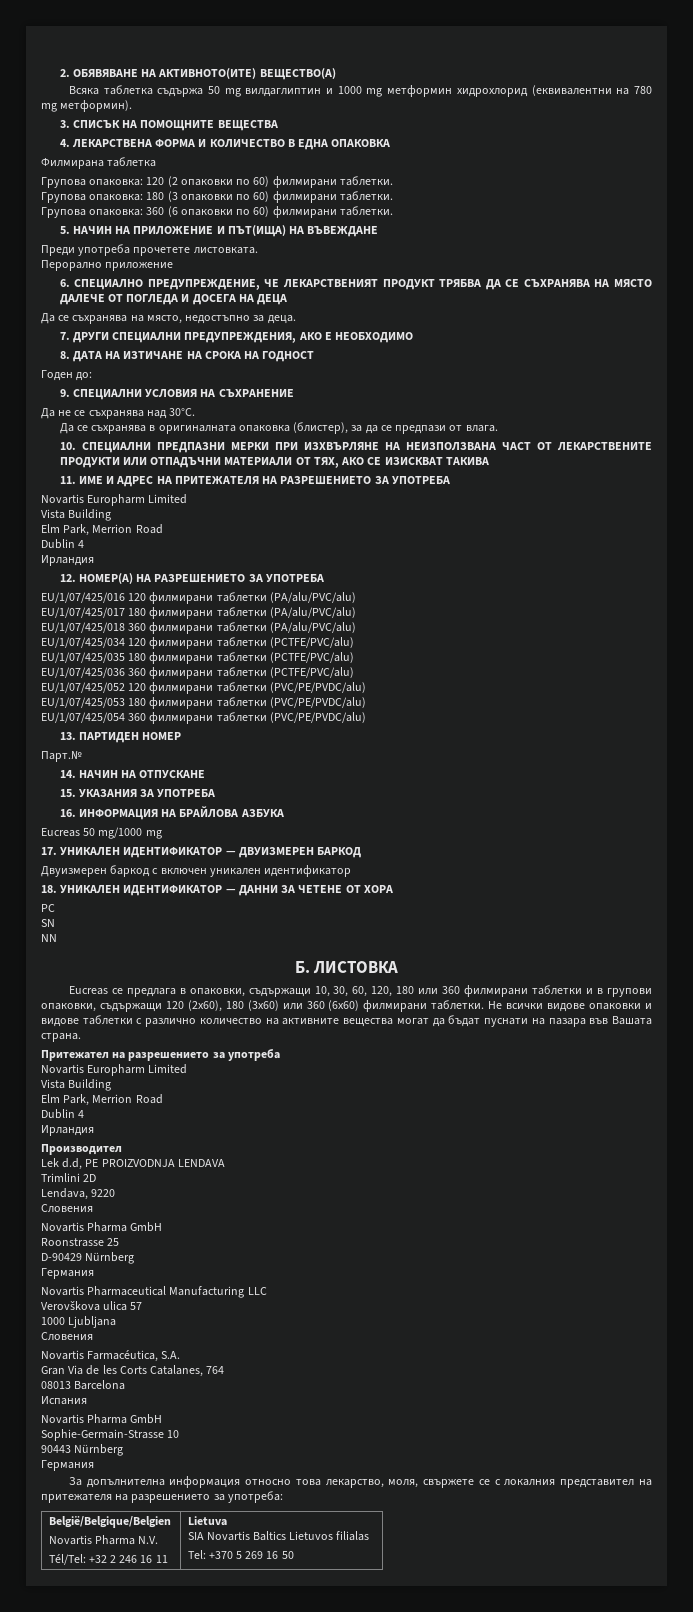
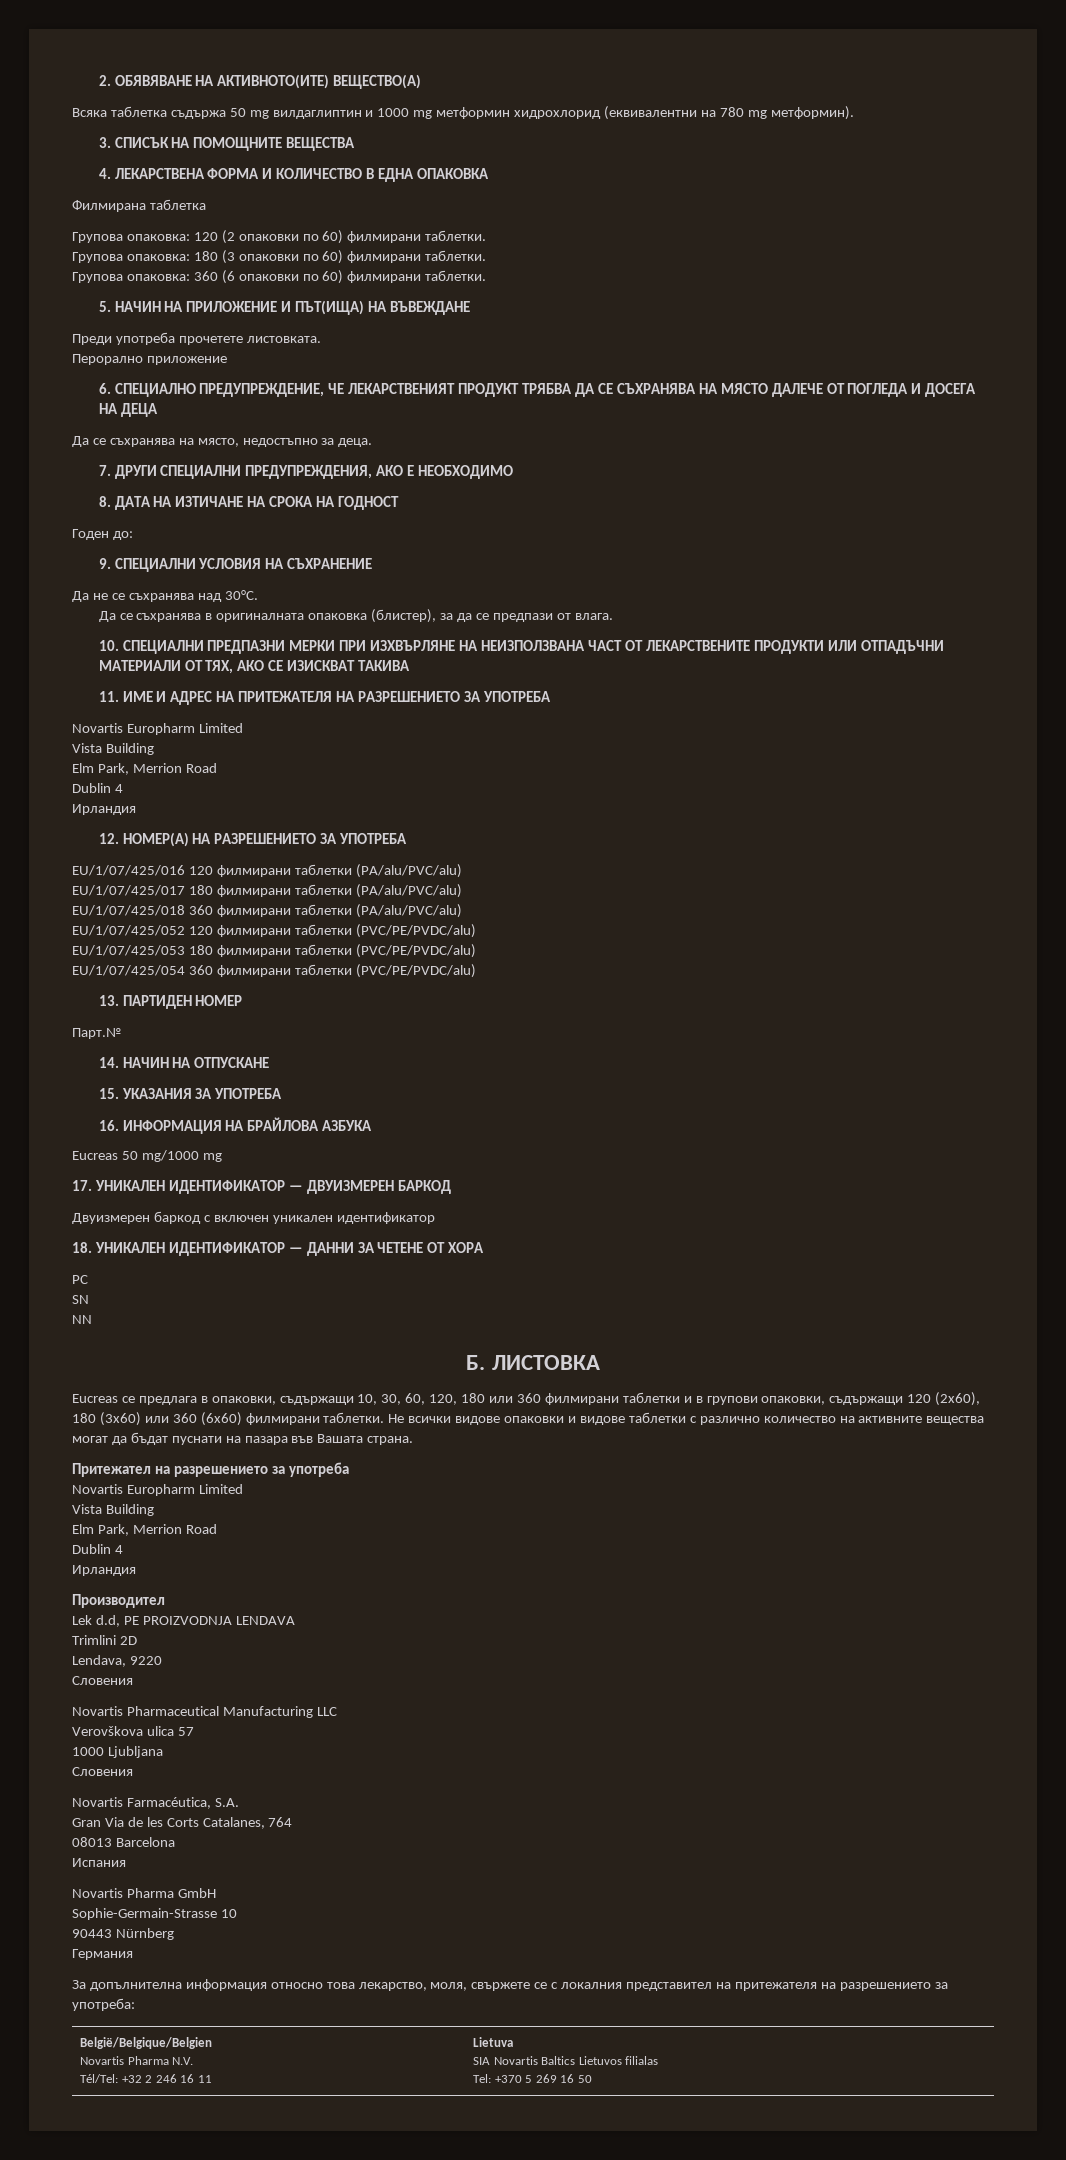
[41,637,354,649] [41,652,354,664] [41,667,354,679] // EU/1/07/425/034 120 филмирани таблетки (PCTFE/PVC/alu) // EU/1/07/425/035 180 филмирани таблетки (PCTFE/PVC/alu) // EU/1/07/425/036 360 филмирани таблетки (PCTFE/PVC/alu) -> (462, 911) none
[41,1222,163,1232] [41,1238,120,1247] [41,1252,135,1264] [41,1268,94,1279] // Novartis Pharma GmbH // Roonstrasse 25 // D-90429 Nürnberg // Германия -> (133, 1680) none

